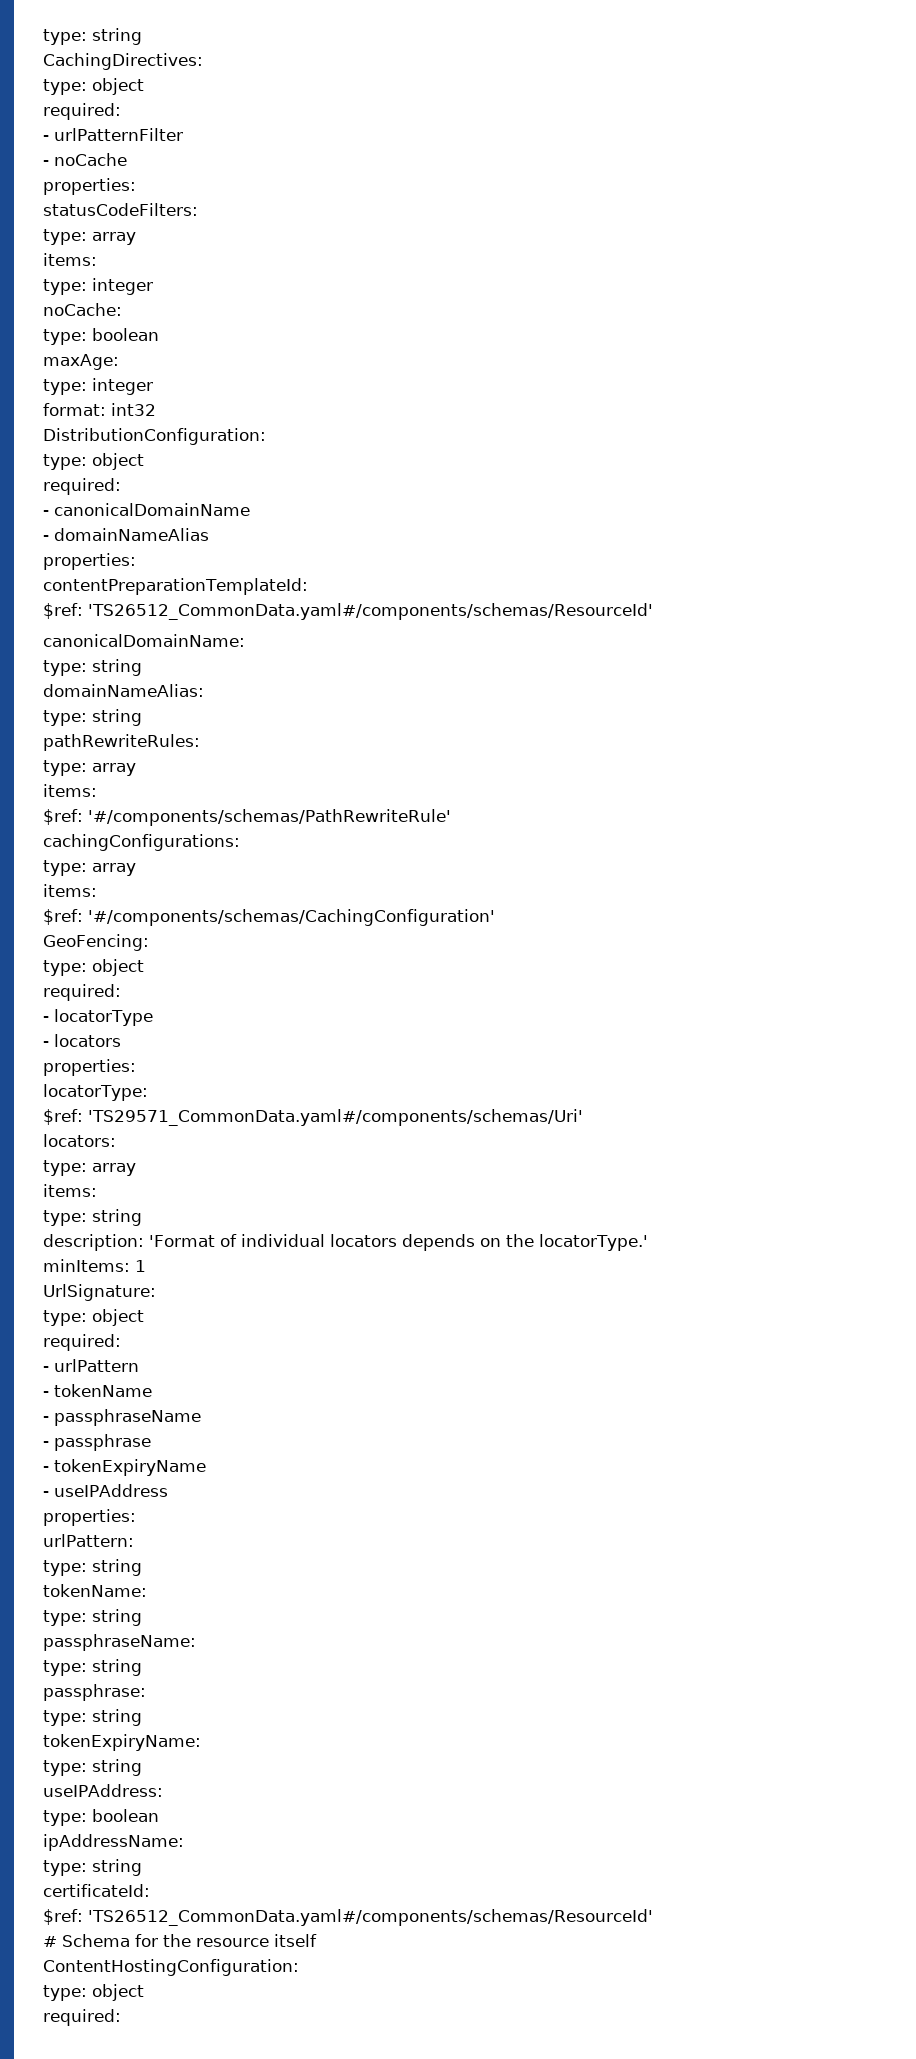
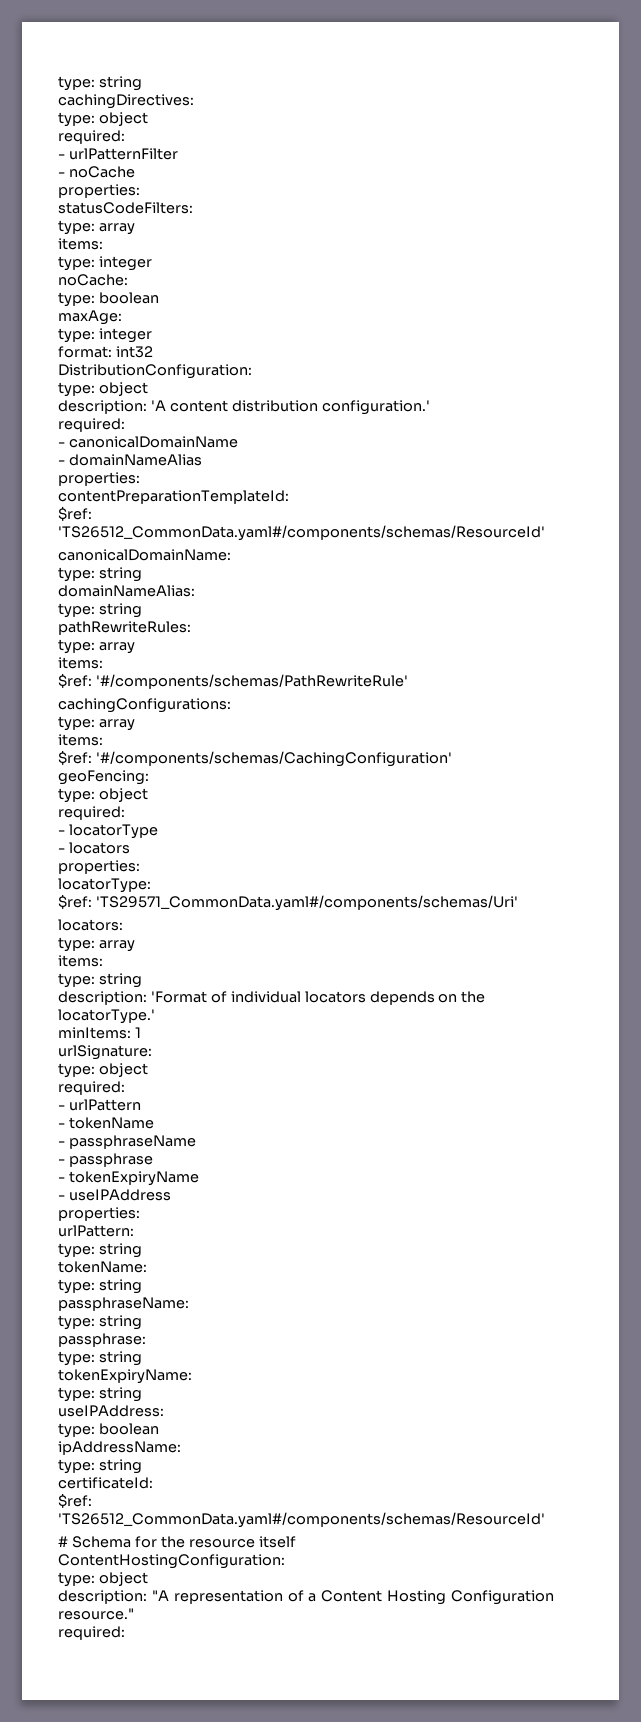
[43,28,142,45] [43,53,203,70] type: string // CachingDirectives: -> [58,76,142,91] [58,94,194,109] type: string // cachingDirectives:
(144, 461) none -> [58,400,430,415] // description: 'A content distribution configuration.'
[43,934,149,951] GeoFencing: -> [58,770,149,785] geoFencing:
[43,1284,156,1301] UrlSignature: -> [58,1045,152,1060] urlSignature:
(144, 1992) none -> [58,1590,554,1605] [58,1608,134,1620] // description: "A representation of a Content Hosting Configuration resource."

